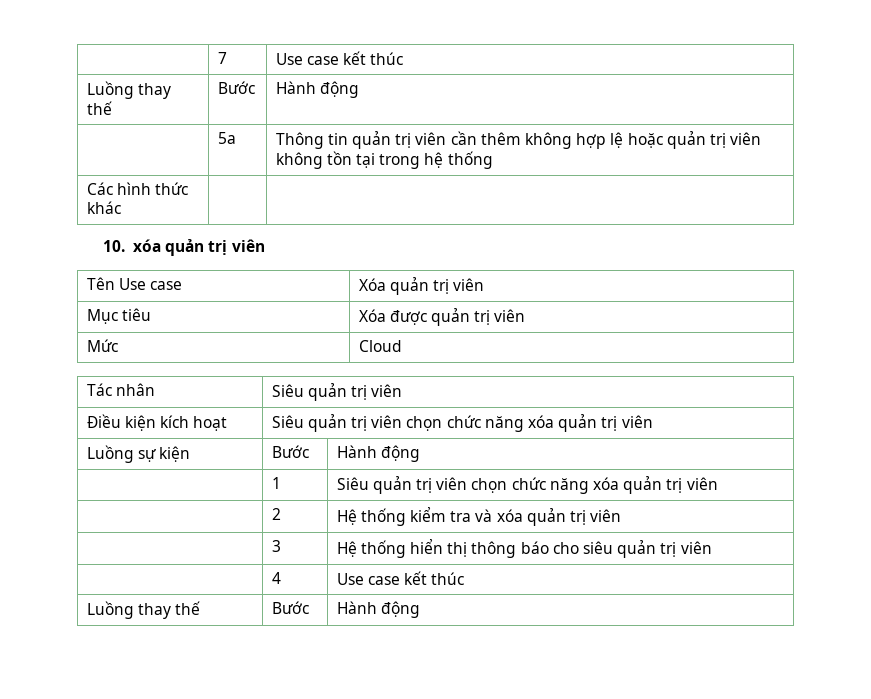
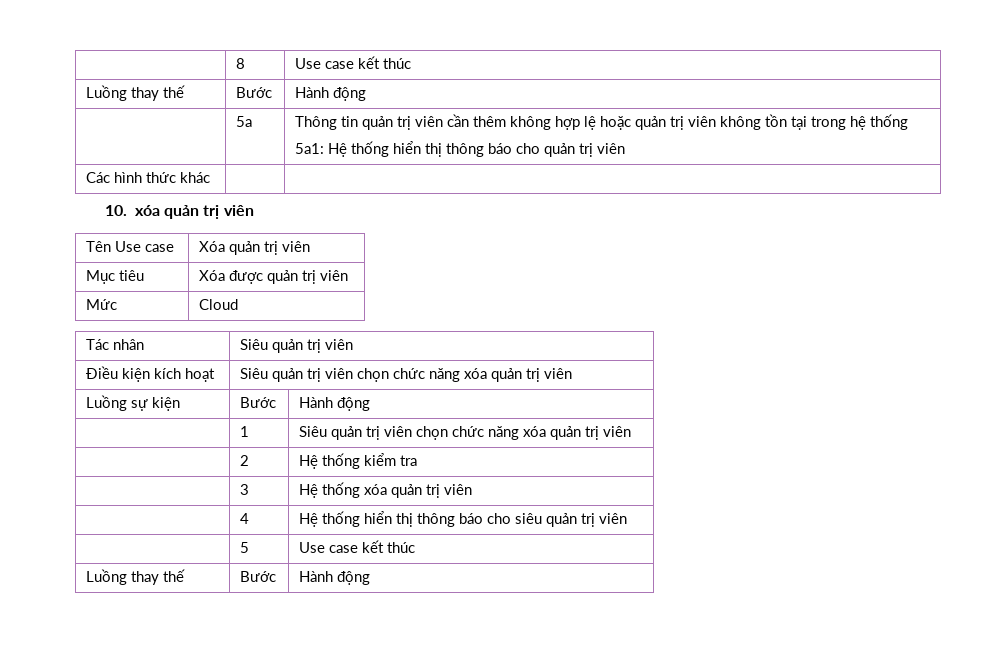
[217,52,227,64] | 7 -> [235,58,245,69] | 8
(493, 160) none -> [294,141,625,157] // 5a1: Hệ thống hiển thị thông báo cho quản trị viên
[475,508,622,526] [271,540,281,552] và xóa quản trị viên // | 3 -> [239,484,249,495] [298,482,472,498] [239,513,249,524] // | 3 | Hệ thống xóa quản trị viên // | 4
[271,572,281,584] 4 -> [239,542,249,553] 5

